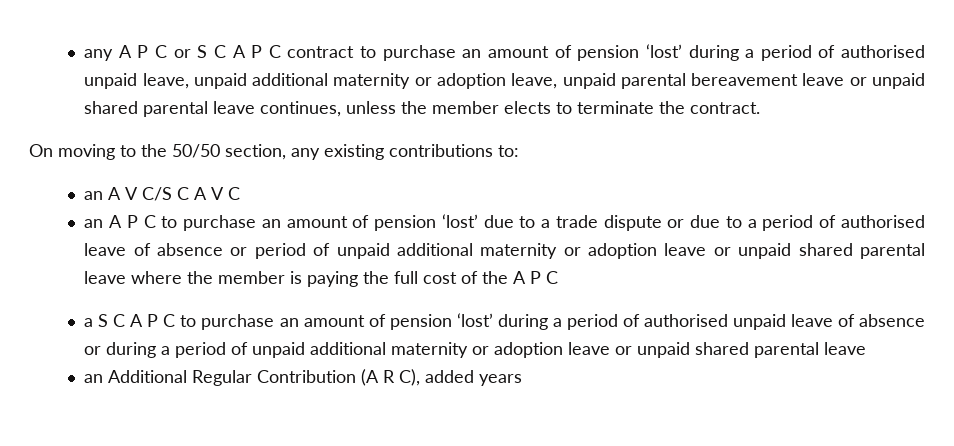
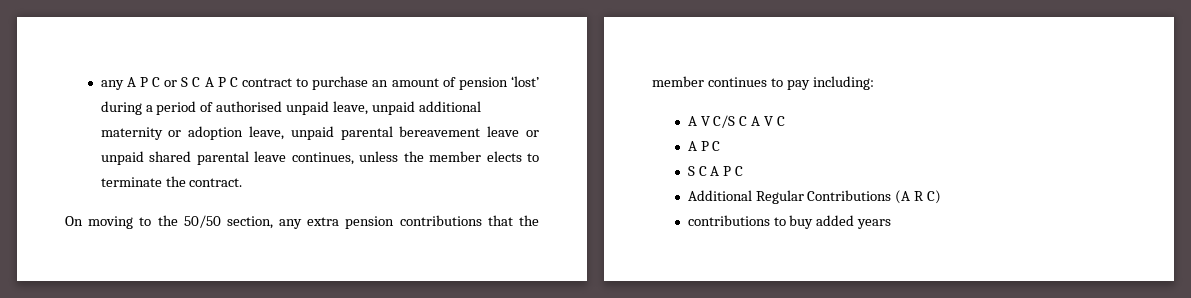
[324,144,519,160] [84,191,104,200] existing contributions to: // an -> [307,215,539,229] [652,76,874,90] extra pension contributions that the member continues to pay including: //
[84,214,926,231] [84,243,926,259] [84,271,559,287] [84,313,926,330] [84,342,867,358] [84,374,104,383] an A P C to purchase an amount of pension ‘lost’ due to a trade dispute or due to a period of authorised leave of absence or period of unpaid additional maternity or adoption leave or unpaid shared parental leave where the member is paying the full cost of the A P C // a S C A P C to purchase an amount of pension ‘lost’ during a period of authorised unpaid leave of absence or during a period of unpaid additional maternity or adoption leave or unpaid shared parental leave // an -> [687,141,721,151] [687,166,744,176] A P C // S C A P C //
[257,370,357,383] Contribution -> [807,190,892,201] Contributions
[399,369,421,386] C), -> [927,190,942,204] [687,215,814,229] C) // contributions to buy

